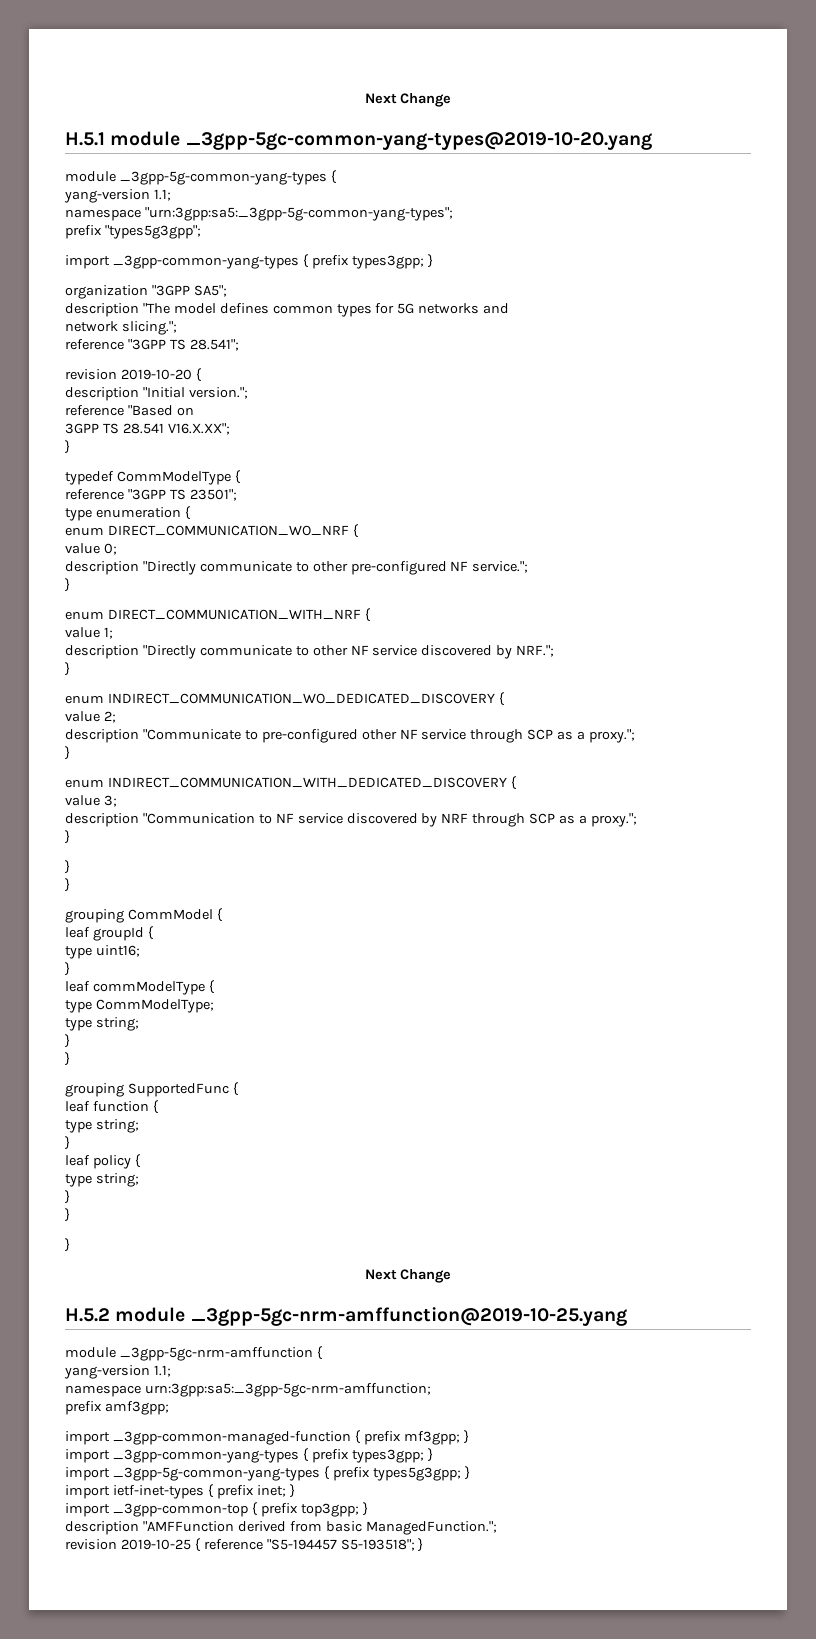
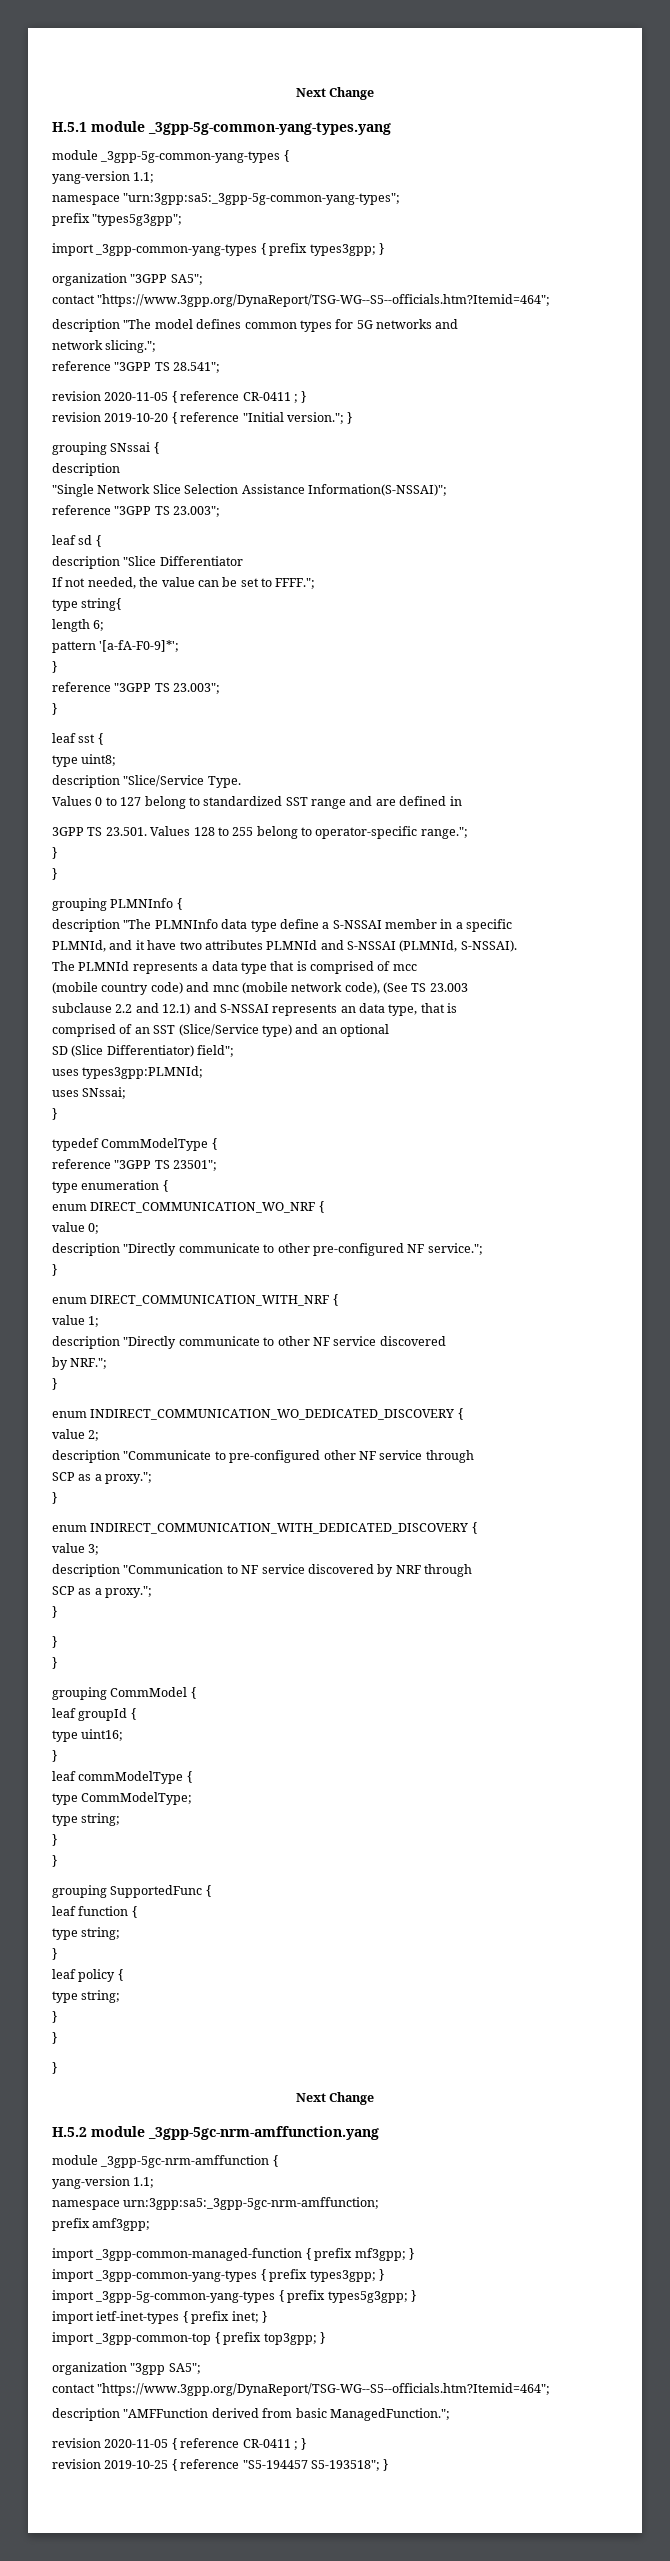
[185,132,652,150] _3gpp-5gc-common-yang-types@2019-10-20.yang -> [148,122,391,135] _3gpp-5g-common-yang-types.yang
(227, 291) none -> [52,294,551,307] // contact "https://www.3gpp.org/DynaReport/TSG-WG--S5--officials.htm?Itemid=464";
[120,368,201,382] [65,387,248,401] [65,405,194,416] [65,423,230,435] 2019-10-20 { // description "Initial version."; // reference "Based on // 3GPP TS 28.541 V16.X.XX"; -> [104,391,307,403] [52,412,353,424] [52,442,159,455] [52,463,120,476] [52,484,447,497] [52,505,221,517] [52,535,101,547] [52,556,243,569] [52,577,316,589] [52,598,122,611] [52,619,105,632] [52,640,180,653] [52,661,57,673] [52,682,221,694] [52,703,57,715] [52,733,103,745] [52,754,117,767] [52,775,241,788] [52,796,462,809] [52,826,468,839] [52,847,57,859] [52,868,57,880] [52,898,182,911] [52,919,513,932] [52,940,517,952] [52,961,417,974] [52,982,468,995] [52,1003,458,1016] [52,1024,389,1037] [52,1045,235,1057] [52,1066,204,1079] [52,1087,127,1099] 2020-11-05 { reference CR-0411 ; } // revision 2019-10-20 { reference "Initial version."; } // grouping SNssai { // description // "Single Network Slice Selection Assistance Information(S-NSSAI)"; // reference "3GPP TS 23.003"; // leaf sd { // description "Slice Differentiator // If not needed, the value can be set to FFFF."; // type string{ // length 6; // pattern '[a-fA-F0-9]*'; // } // reference "3GPP TS 23.003"; // } // leaf sst { // type uint8; // description "Slice/Service Type. // Values 0 to 127 belong to standardized SST range and are defined in // 3GPP TS 23.501. Values 128 to 255 belong to operator-specific range."; // } // } // grouping PLMNInfo { // description "The PLMNInfo data type define a S-NSSAI member in a specific // PLMNId, and it have two attributes PLMNId and S-NSSAI (PLMNId, S-NSSAI). // The PLMNId represents a data type that is comprised of mcc // (mobile country code) and mnc (mobile network code), (See TS 23.003 // subclause 2.2 and 12.1) and S-NSSAI represents an data type, that is // comprised of an SST (Slice/Service type) and an optional // SD (Slice Differentiator) field"; // uses types3gpp:PLMNId; // uses SNssai;
(493, 650) none -> (446, 1341) //
(524, 736) none -> (474, 1456) //
(526, 820) none -> (472, 1570) //
[190,1307,627,1326] _3gpp-5gc-nrm-amffunction@2019-10-25.yang -> [148,2126,379,2140] _3gpp-5gc-nrm-amffunction.yang
(368, 1509) none -> [52,2362,201,2375] [52,2383,551,2396] // organization "3gpp SA5"; // contact "https://www.3gpp.org/DynaReport/TSG-WG--S5--officials.htm?Itemid=464";
(497, 1528) none -> [52,2438,307,2450] // revision 2020-11-05 { reference CR-0411 ; }

